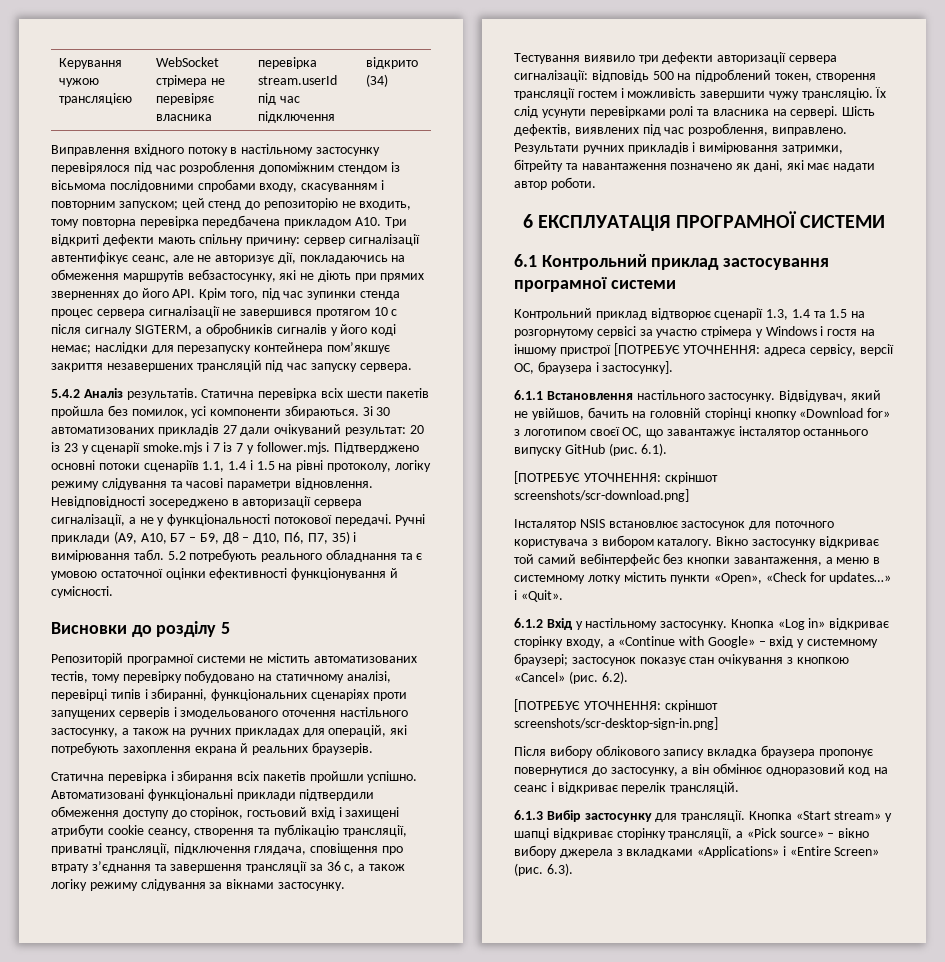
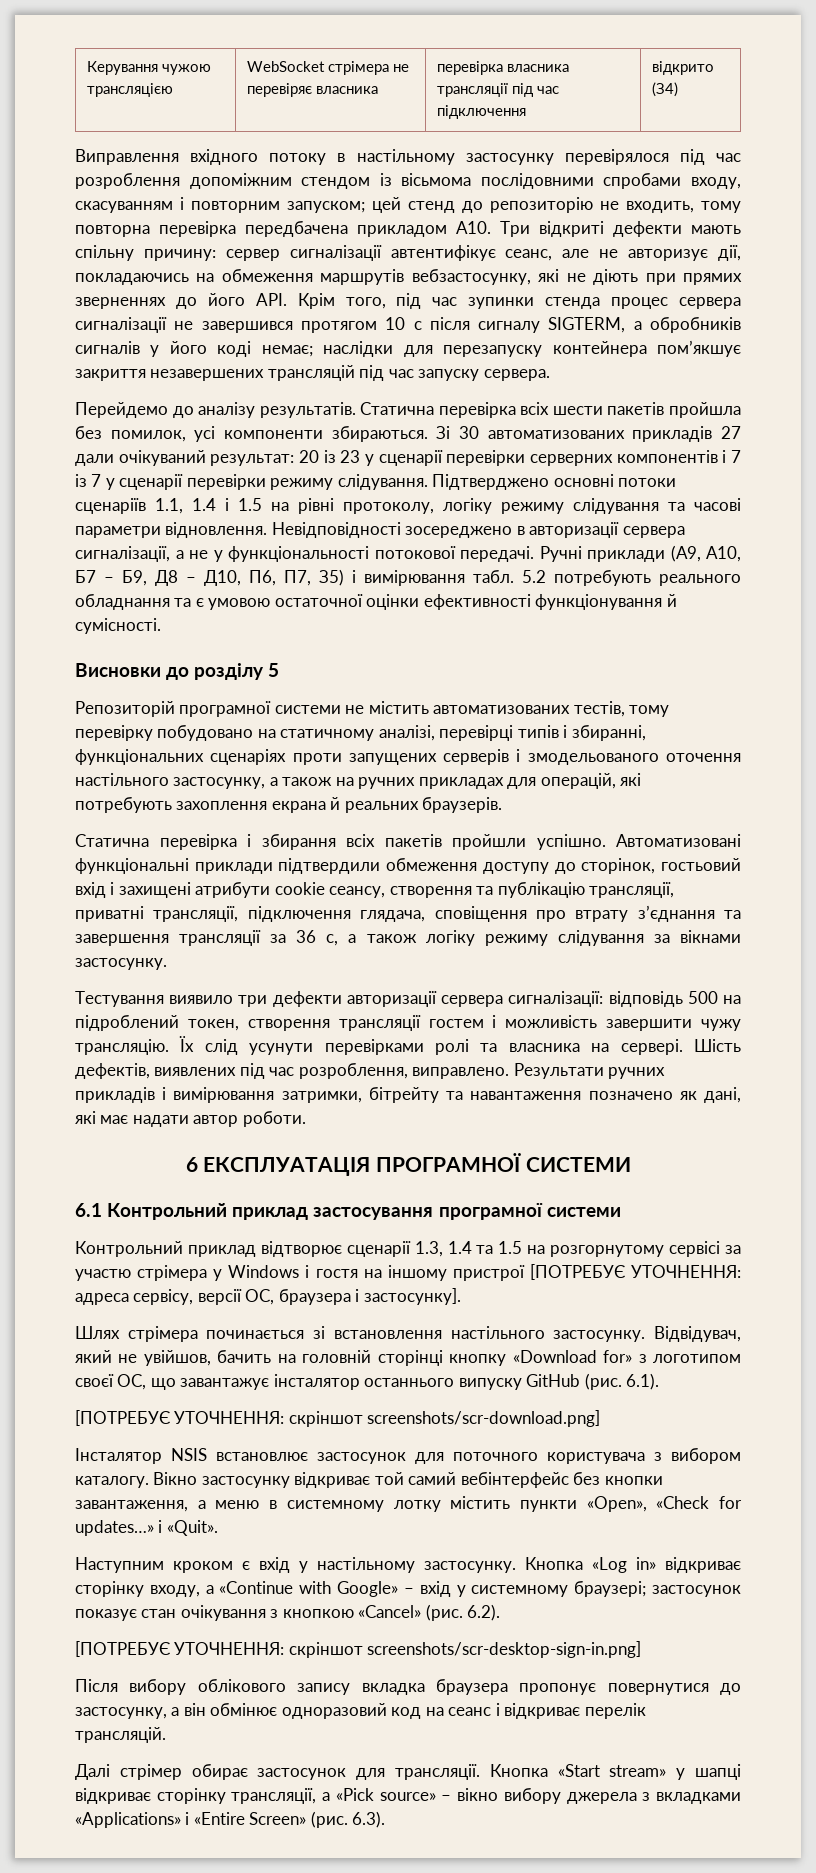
[258,75,338,85] stream.userId -> [507,64,570,72] [437,83,509,97] власника трансляції
[51,388,123,398] 5.4.2 Аналіз -> [75,402,256,418] Перейдемо до аналізу
[143,442,203,454] smoke.mjs -> [446,450,718,466] перевірки серверних компонентів
[256,442,330,454] follower.mjs. -> [119,474,428,490] сценарії перевірки режиму слідування.
[514,390,633,400] 6.1.1 Встановлення -> [75,1326,442,1342] Шлях стрімера починається зі встановлення
[514,618,572,630] 6.1.2 Вхід -> [75,1557,290,1573] Наступним кроком є вхід
[514,810,652,822] 6.1.3 Вибір застосунку -> [75,1764,347,1780] Далі стрімер обирає застосунок

